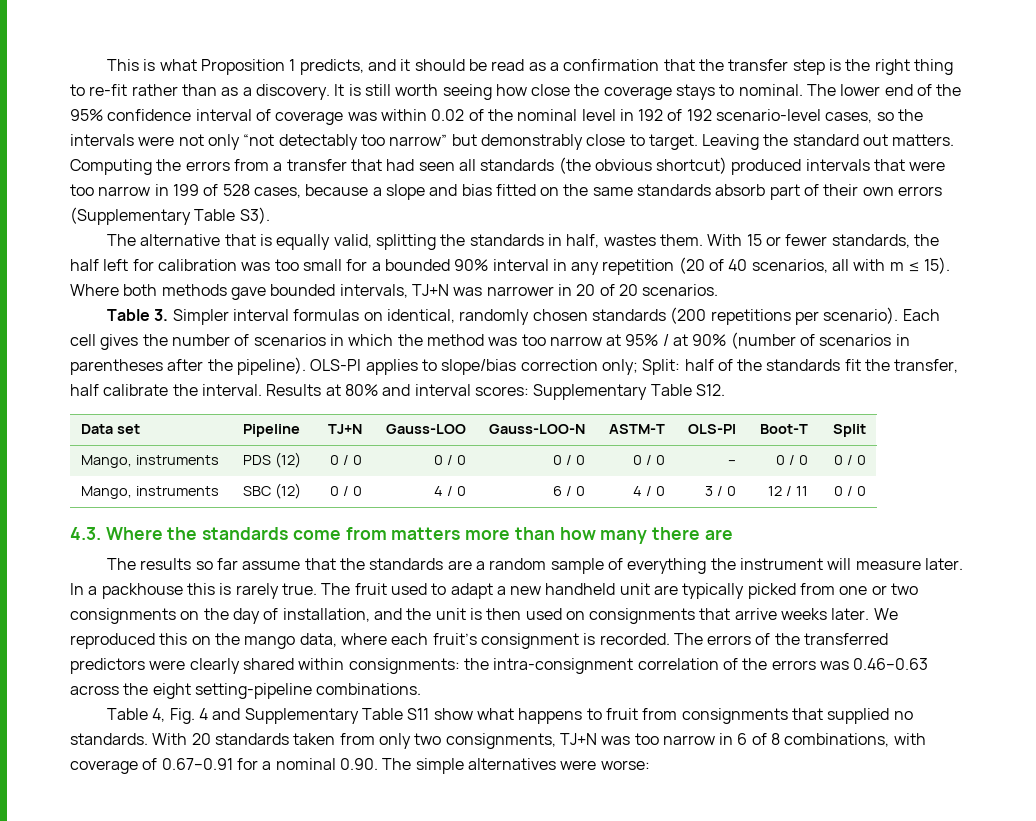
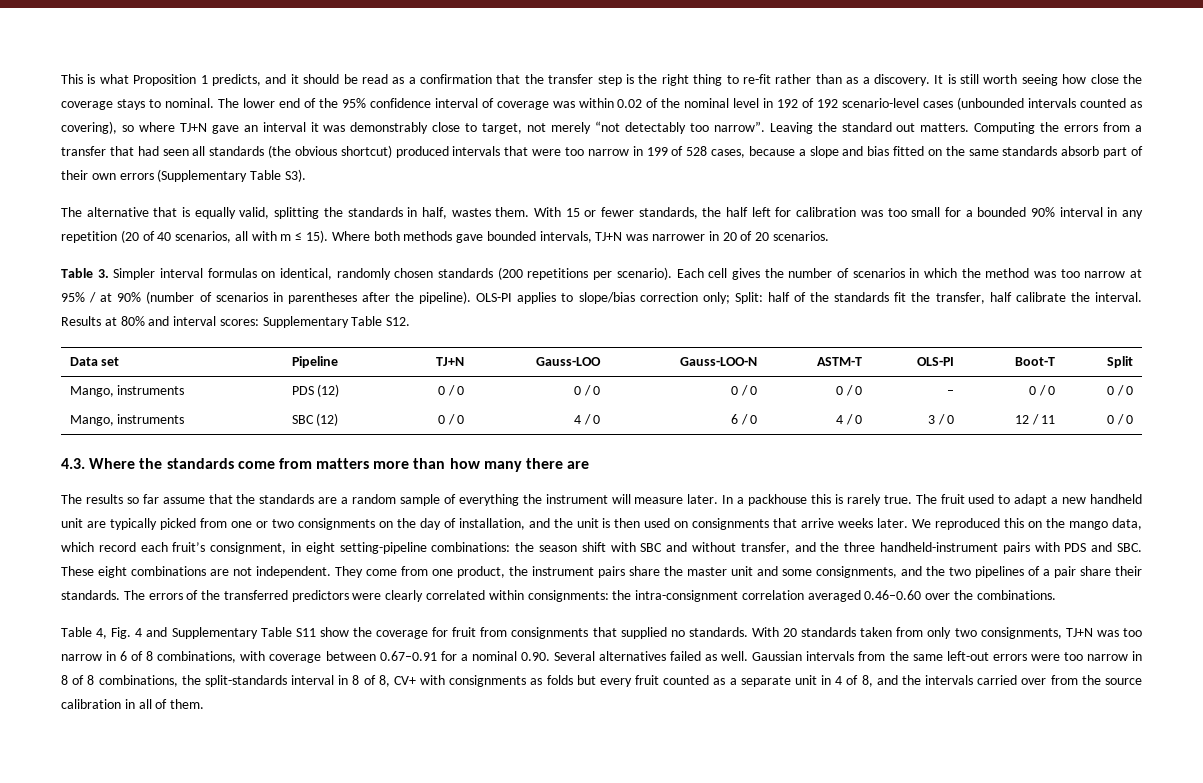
[825,109,924,123] [70,134,698,150] cases, so the intervals were not only “not detectably too narrow” but demonstrably close to target. -> [923,97,1143,110] [61,121,765,134] cases (unbounded intervals counted as covering), so where TJ+N gave an interval it was demonstrably close to target, not merely “not detectably too narrow”.
[340,633,670,649] where each fruit’s consignment is recorded. -> [61,542,1142,554] [61,566,1142,578] [61,590,120,600] which record each fruit’s consignment, in eight setting-pipeline combinations: the season shift with SBC and without transfer, and the three handheld-instrument pairs with PDS and SBC. These eight combinations are not independent. They come from one product, the instrument pairs share the master unit and some consignments, and the two pipelines of a pair share their standards.
[242,658,294,670] shared -> [426,590,486,600] correlated
[722,658,929,670] [70,683,312,699] of the errors was 0.46–0.63 across the eight setting-pipeline -> [807,590,974,602] averaged 0.46–0.60 over the
[477,708,602,724] what happens to -> [352,627,449,639] the coverage for
[142,758,158,770] of -> [325,651,376,661] between
[382,758,650,774] The simple alternatives were worse: -> [553,651,1143,661] [61,675,1143,687] [61,699,205,709] Several alternatives failed as well. Gaussian intervals from the same left-out errors were too narrow in 8 of 8 combinations, the split-standards interval in 8 of 8, CV+ with consignments as folds but every fruit counted as a separate unit in 4 of 8, and the intervals carried over from the source calibration in all of them.

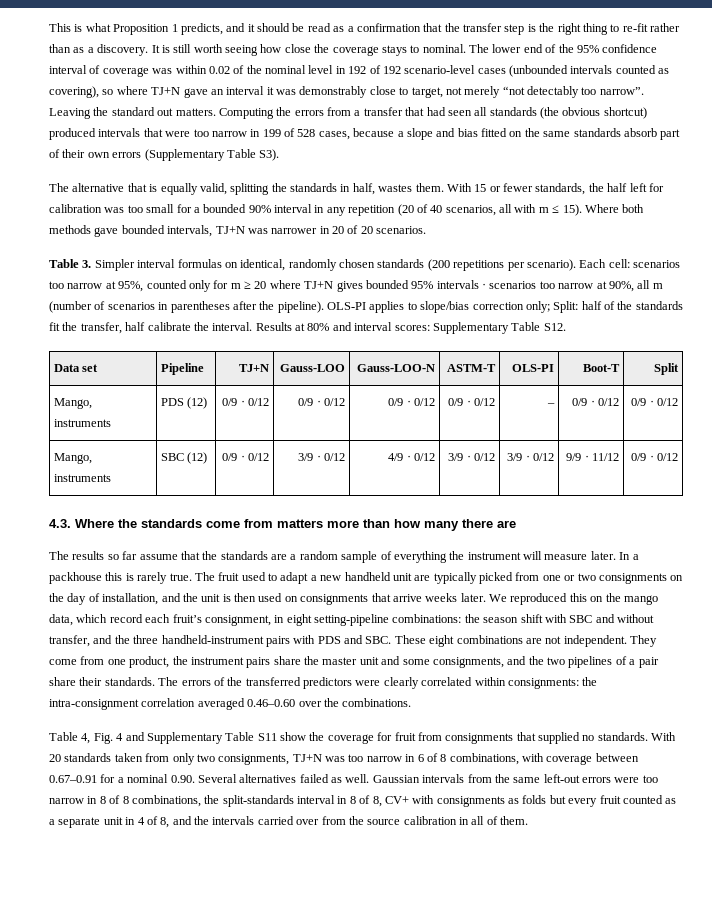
[708,268,1143,280] [61,292,142,303] cell gives the number of scenarios in which the method was too narrow at 95% / at 90% -> [608,259,680,268] [49,280,663,292] cell: scenarios too narrow at 95%, counted only for m ≥ 20 where TJ+N gives bounded 95% intervals · scenarios too narrow at 90%, all m
[437,385,465,396] [573,385,601,396] [730,385,758,396] [835,385,863,396] [947,390,955,395] [1028,385,1056,396] [1106,385,1134,396] [69,414,185,426] [291,413,339,426] [437,414,465,425] [573,414,601,425] [730,414,758,425] [835,414,863,425] [927,414,955,425] [1014,414,1056,425] [1106,414,1134,425] 0 / 0 | 0 / 0 | 0 / 0 | 0 / 0 | – | 0 / 0 | 0 / 0 // Mango, instruments | SBC (12) | 0 / 0 | 4 / 0 | 6 / 0 | 4 / 0 | 3 / 0 | 12 / 11 | 0 / 0 -> [222,398,269,406] [298,398,345,406] [388,398,435,406] [448,398,495,406] [546,403,555,406] [572,398,619,406] [631,398,678,406] [54,453,93,464] [54,474,112,482] [161,452,208,464] [222,453,269,461] [298,453,345,461] [388,453,435,461] [448,453,495,461] [507,453,554,461] [566,453,619,461] [631,453,678,461] 0/9 · 0/12 | 0/9 · 0/12 | 0/9 · 0/12 | 0/9 · 0/12 | – | 0/9 · 0/12 | 0/9 · 0/12 // Mango, instruments | SBC (12) | 0/9 · 0/12 | 3/9 · 0/12 | 4/9 · 0/12 | 3/9 · 0/12 | 3/9 · 0/12 | 9/9 · 11/12 | 0/9 · 0/12

